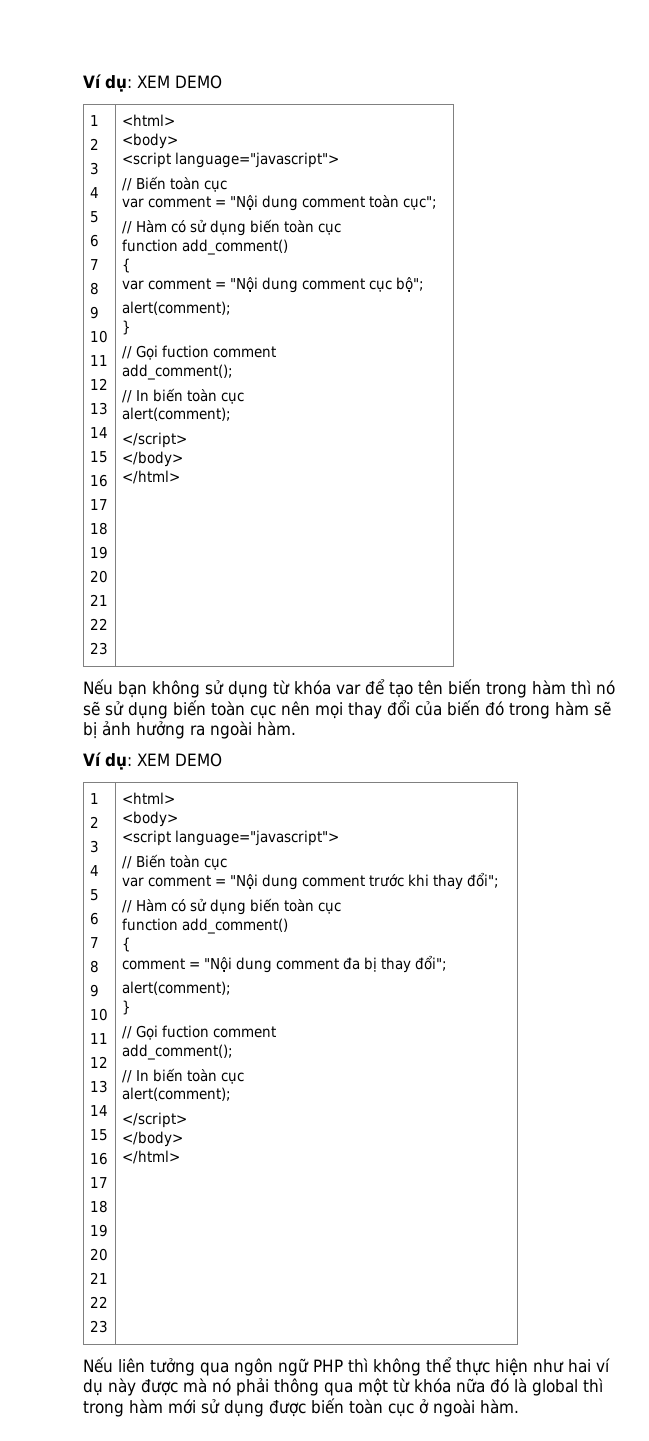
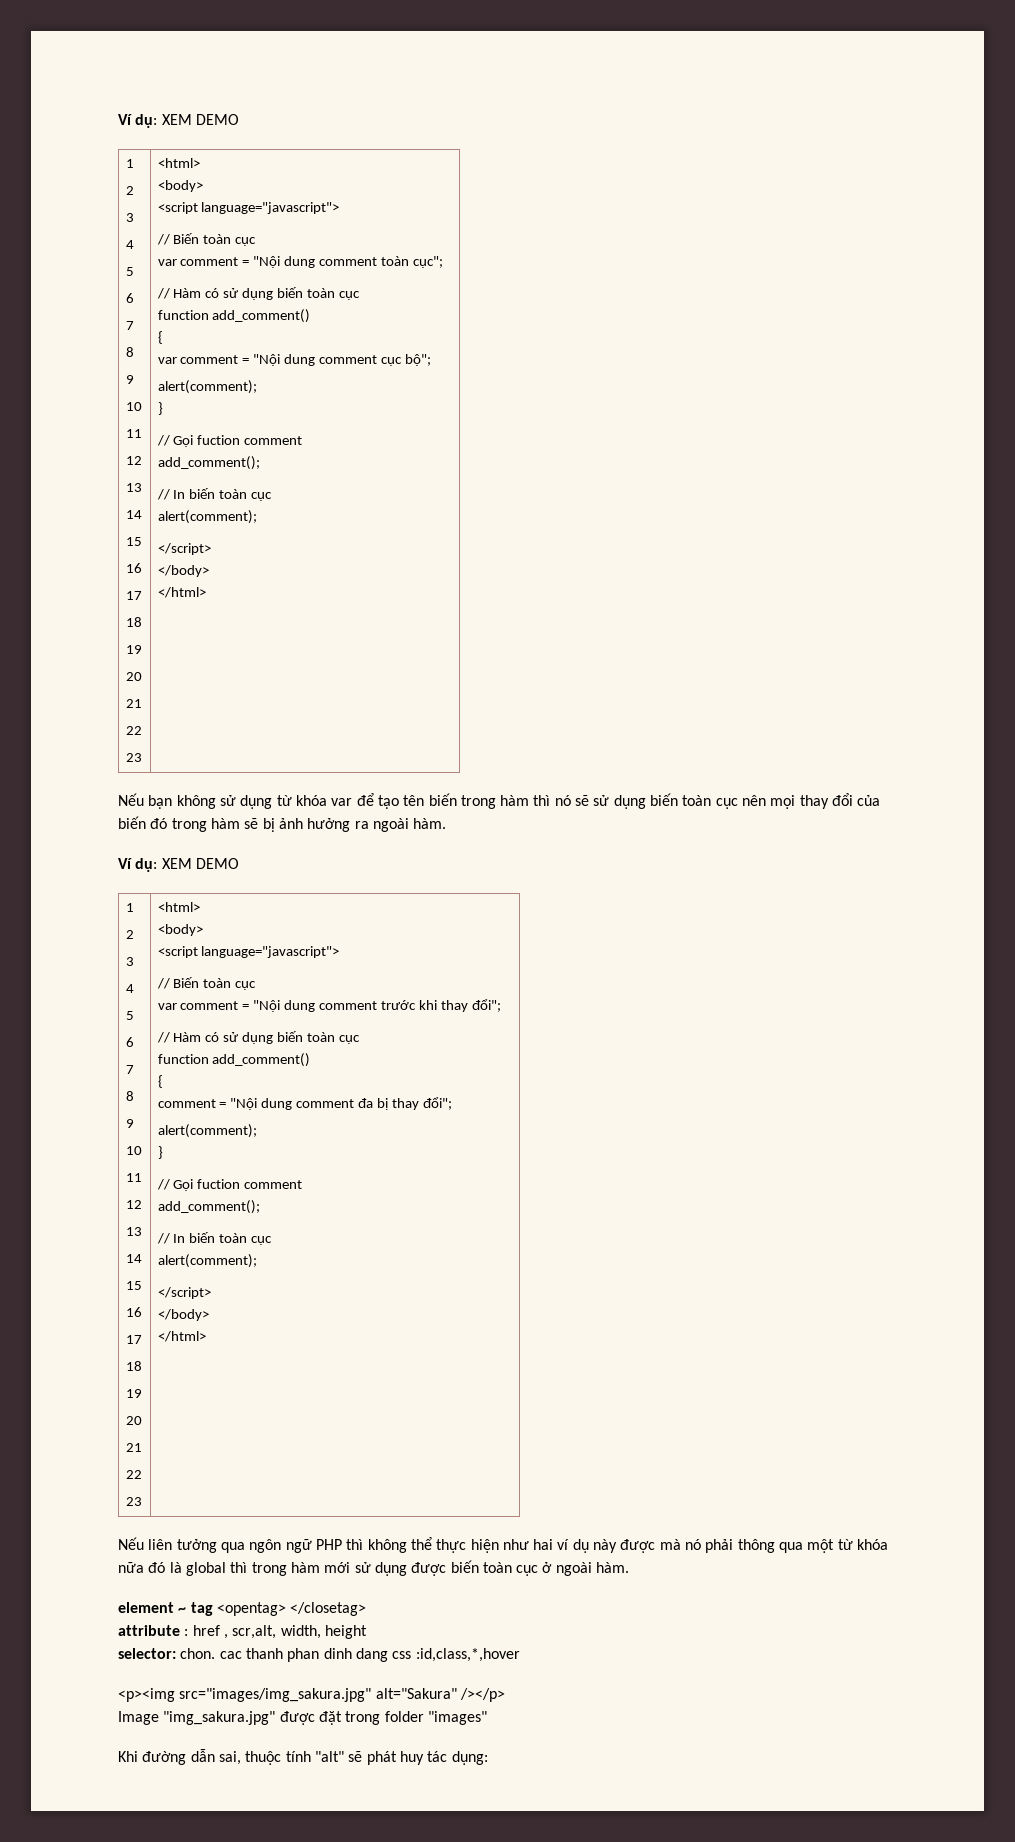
(519, 1406) none -> [118,1602,367,1616] [118,1625,367,1639] [118,1648,520,1662] [118,1688,505,1702] [118,1711,487,1725] [118,1749,488,1765] // element ~ tag <opentag> </closetag> // attribute : href , scr,alt, width, height // selector: chon. cac thanh phan dinh dang css :id,class,*,hover // <p><img src="images/img_sakura.jpg" alt="Sakura" /></p> // Image "img_sakura.jpg" được đặt trong folder "images" // Khi đường dẫn sai, thuộc tính "alt" sẽ phát huy tác dụng:

